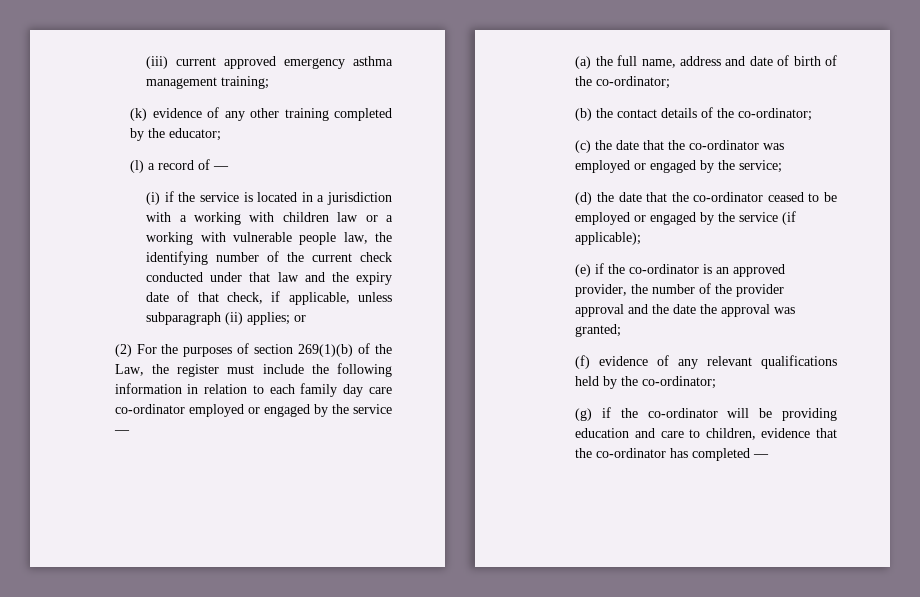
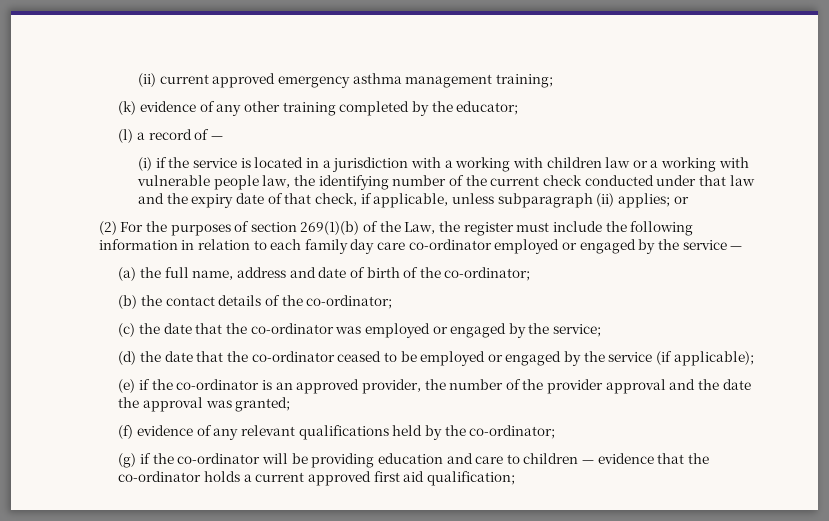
[146,56,169,69] (iii) -> [138,73,157,87] (ii)
[705,428,756,440] children, -> [523,453,595,464] children —
[670,448,770,461] has completed — -> [203,471,515,486] holds a current approved first aid qualification;

